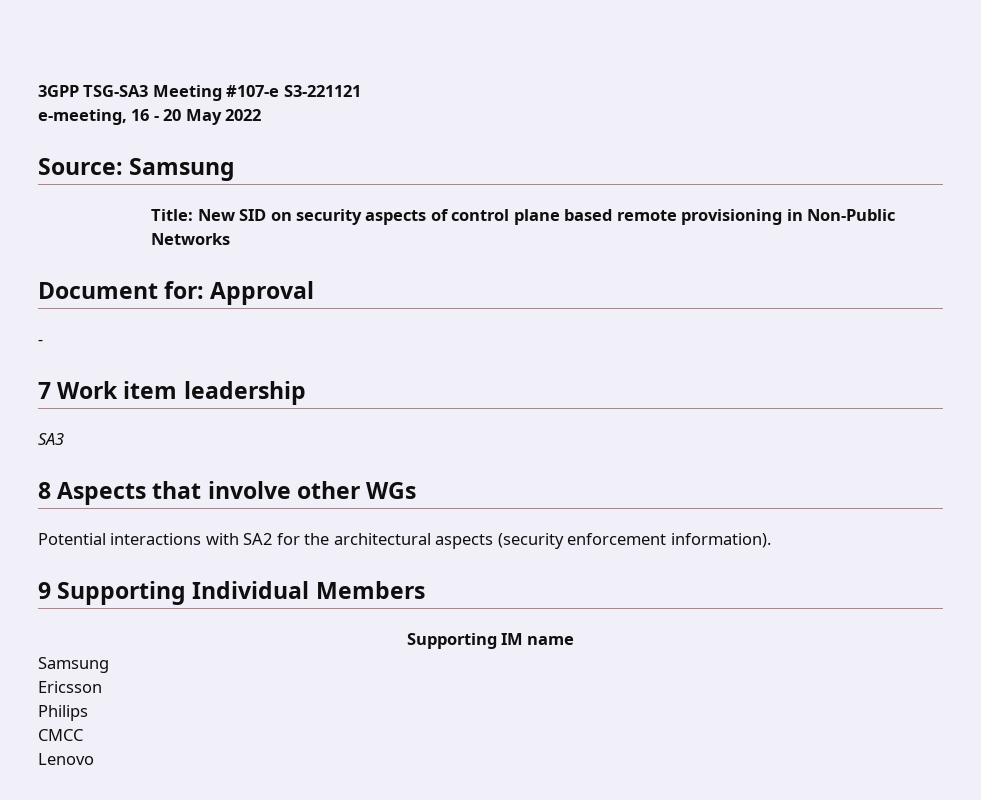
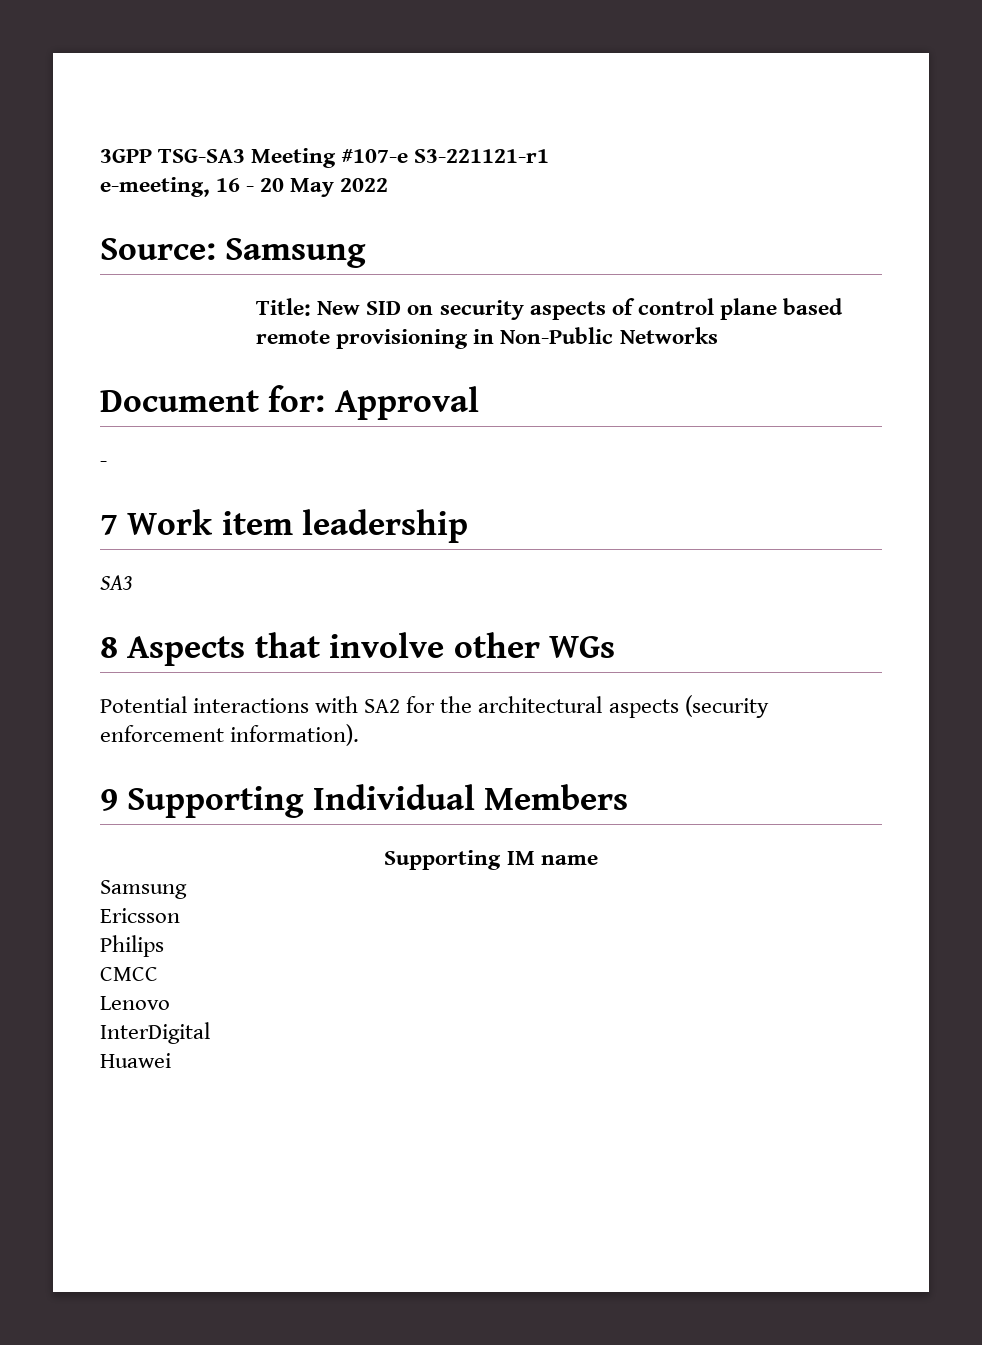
[283,85,361,97] S3-221121 -> [414,149,550,163] S3-221121-r1
(94, 759) none -> [100,1022,210,1044] [100,1053,171,1068] // InterDigital // Huawei

